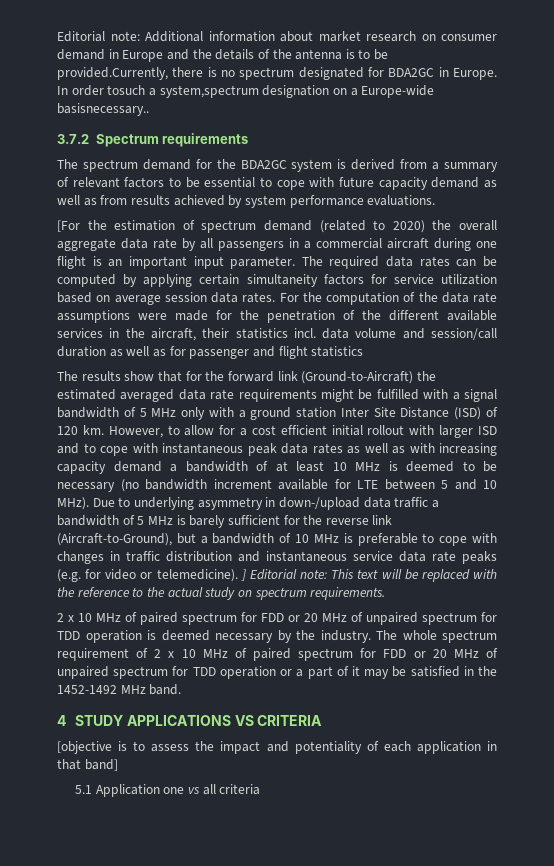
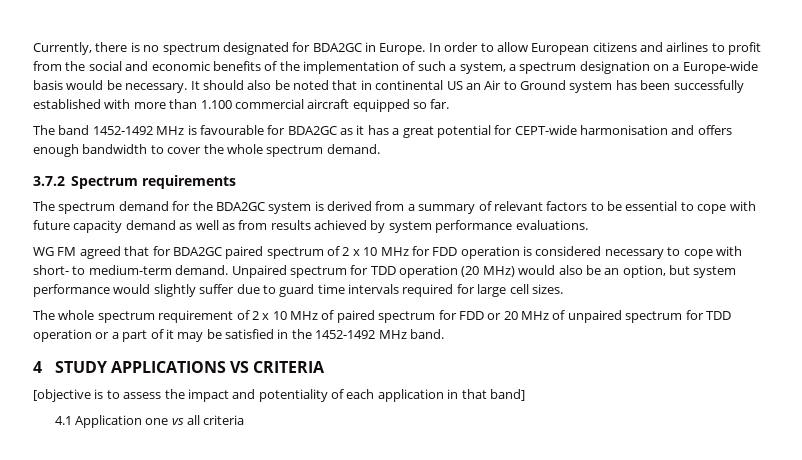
[57,31,497,42] [57,49,389,62] [57,67,168,80] Editorial note: Additional information about market research on consumer demand in Europe and the details of the antenna is to be provided.Currently, -> [33,42,92,55] Currently,
[107,85,435,98] [57,103,149,116] tosuch a system,spectrum designation on a Europe-wide basisnecessary.. -> [480,42,762,55] [33,61,758,74] [33,80,744,93] [33,99,450,112] [33,125,732,138] [33,144,380,157] to allow European citizens and airlines to profit from the social and economic benefits of the implementation of such a system, a spectrum designation on a Europe-wide basis would be necessary. It should also be noted that in continental US an Air to Ground system has been successfully established with more than 1.100 commercial aircraft equipped so far. // The band 1452-1492 MHz is favourable for BDA2GC as it has a great potential for CEPT-wide harmonisation and offers enough bandwidth to cover the whole spectrum demand.
[57,220,498,233] [57,238,497,251] [57,256,497,269] [57,274,497,287] [57,292,497,305] [57,310,497,323] [57,328,498,341] [57,346,364,359] [57,371,436,384] [57,389,497,402] [57,407,499,420] [57,425,498,438] [57,443,497,456] [57,461,497,474] [57,479,497,492] [57,497,439,510] [57,515,393,528] [57,533,497,546] [57,551,497,564] [57,569,497,582] [57,587,386,600] [57,612,497,625] [57,630,371,643] [For the estimation of spectrum demand (related to 2020) the overall aggregate data rate by all passengers in a commercial aircraft during one flight is an important input parameter. The required data rates can be computed by applying certain simultaneity factors for service utilization based on average session data rates. For the computation of the data rate assumptions were made for the penetration of the different available services in the aircraft, their statistics incl. data volume and session/call duration as well as for passenger and flight statistics // The results show that for the forward link (Ground-to-Aircraft) the estimated averaged data rate requirements might be fulfilled with a signal bandwidth of 5 MHz only with a ground station Inter Site Distance (ISD) of 120 km. However, to allow for a cost efficient initial rollout with larger ISD and to cope with instantaneous peak data rates as well as with increasing capacity demand a bandwidth of at least 10 MHz is deemed to be necessary (no bandwidth increment available for LTE between 5 and 10 MHz). Due to underlying asymmetry in down-/upload data traffic a bandwidth of 5 MHz is barely sufficient for the reverse link (Aircraft-to-Ground), but a bandwidth of 10 MHz is preferable to cope with changes in traffic distribution and instantaneous service data rate peaks (e.g. for video or telemedicine). ] Editorial note: This text will be replaced with the reference to the actual study on spectrum requirements. // 2 x 10 MHz of paired spectrum for FDD or 20 MHz of unpaired spectrum for TDD operation is deemed necessary by the industry. -> [33,246,742,259] [33,265,737,278] [33,284,563,297] WG FM agreed that for BDA2GC paired spectrum of 2 x 10 MHz for FDD operation is considered necessary to cope with short- to medium-term demand. Unpaired spectrum for TDD operation (20 MHz) would also be an option, but system performance would slightly suffer due to guard time intervals required for large cell sizes. //
[75,785,93,794] 5.1 -> [54,416,72,425] 4.1

